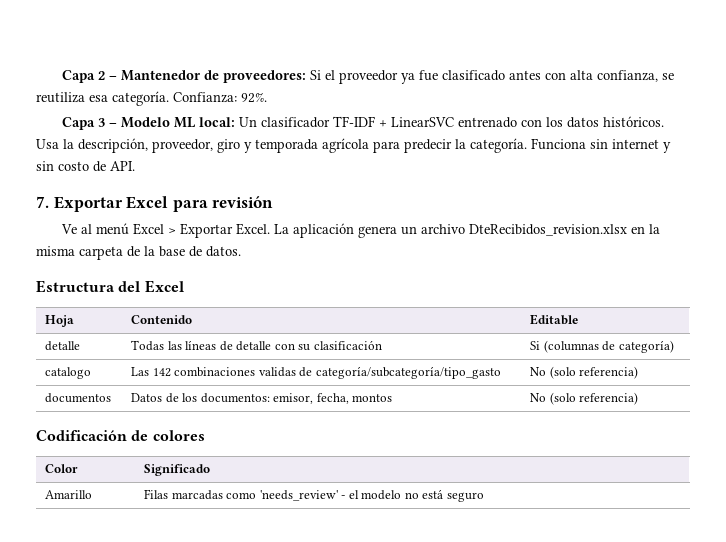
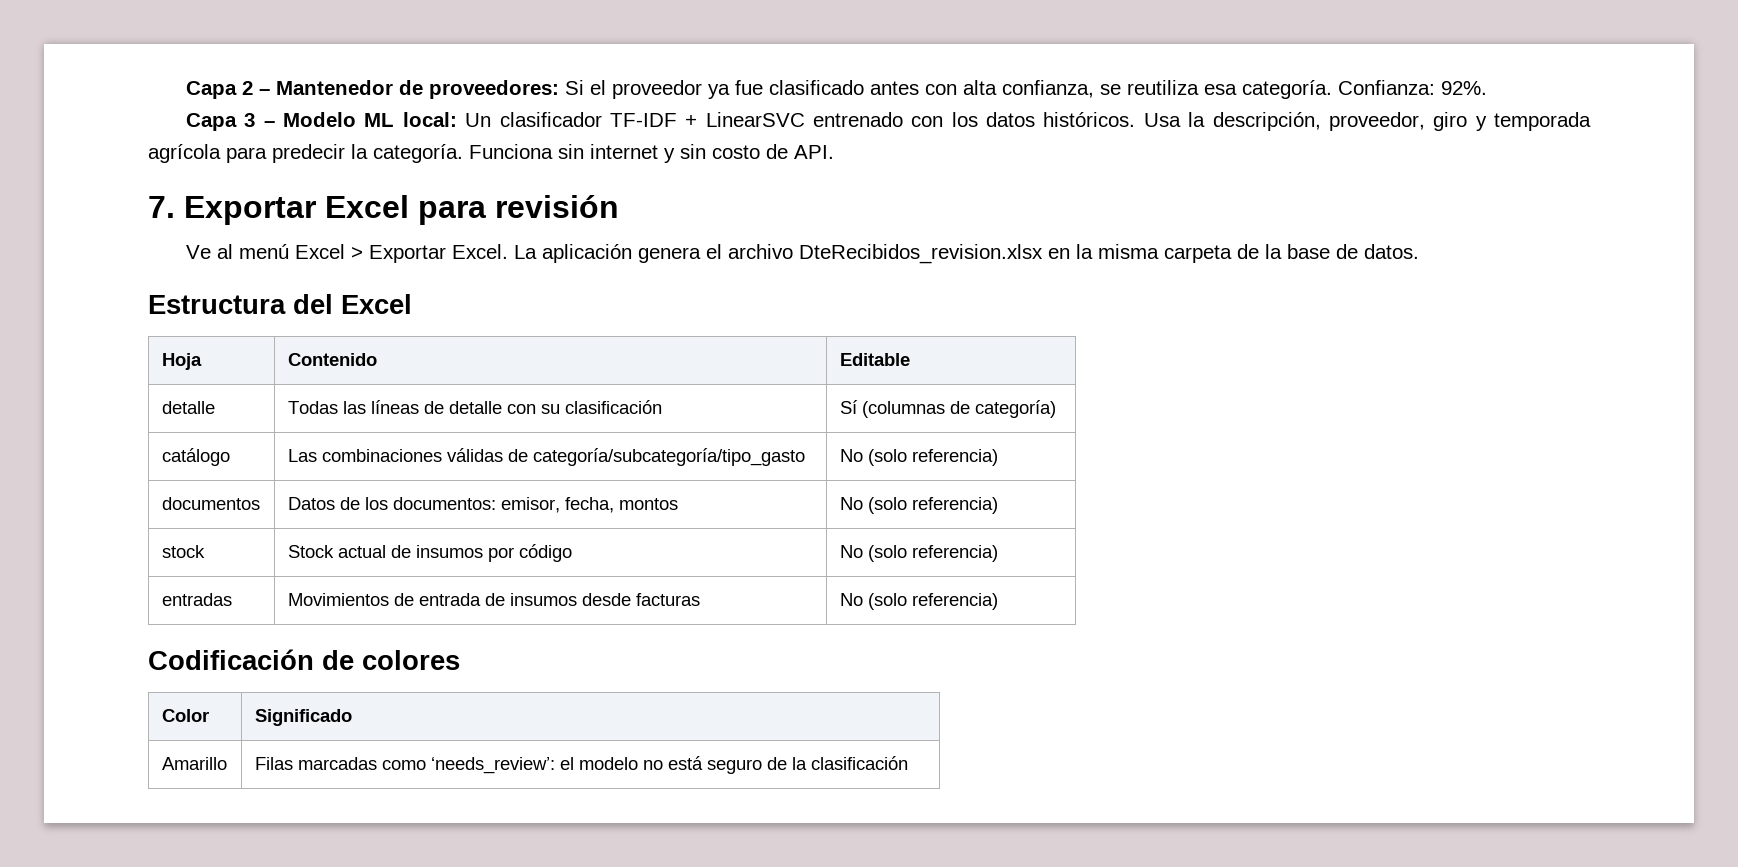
[400,226,417,235] un -> [705,244,722,259] el
[530,341,541,350] Si -> [839,400,858,414] Sí
[45,367,92,379] catalogo -> [161,448,230,466] catálogo
[152,367,296,377] 142 combinaciones validas -> [321,448,503,462] combinaciones válidas
(639, 398) none -> [161,545,205,558] [287,544,572,562] [839,545,998,562] [161,593,232,606] [287,593,700,606] [839,593,998,610] // stock | Stock actual de insumos por código | No (solo referencia) // entradas | Movimientos de entrada de insumos desde facturas | No (solo referencia)
[259,490,346,501] 'needs_review' - -> [430,757,555,774] ‘needs_review’:
(484, 497) none -> [766,756,908,770] de la clasificación

